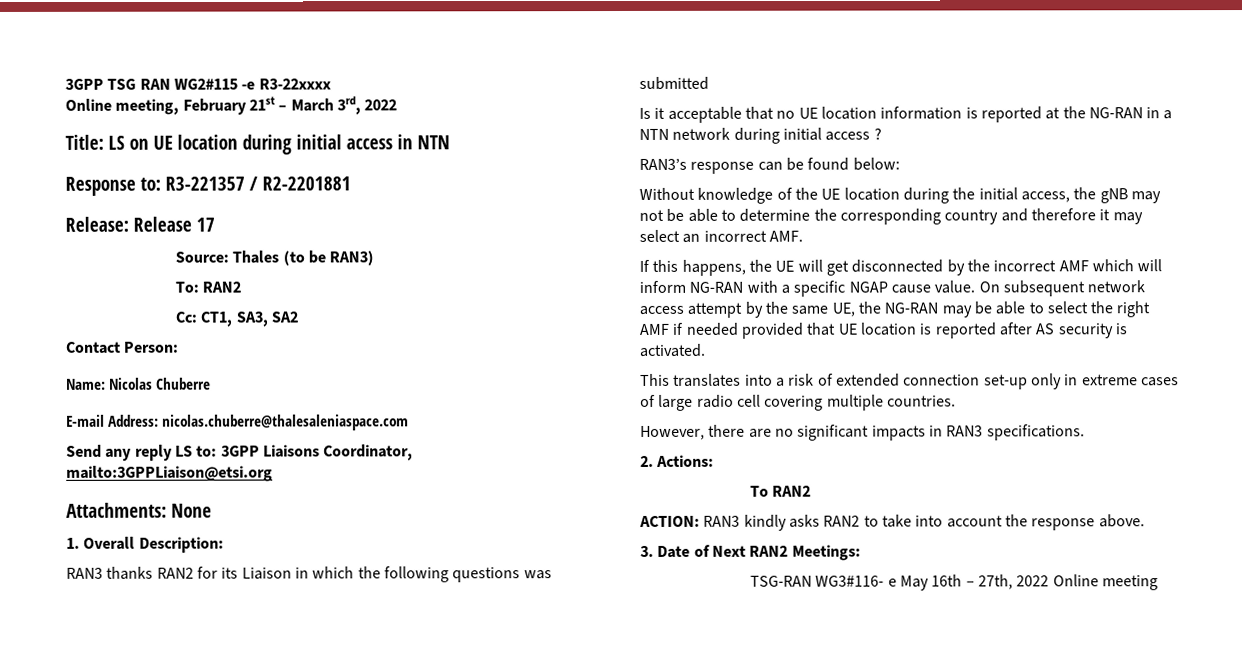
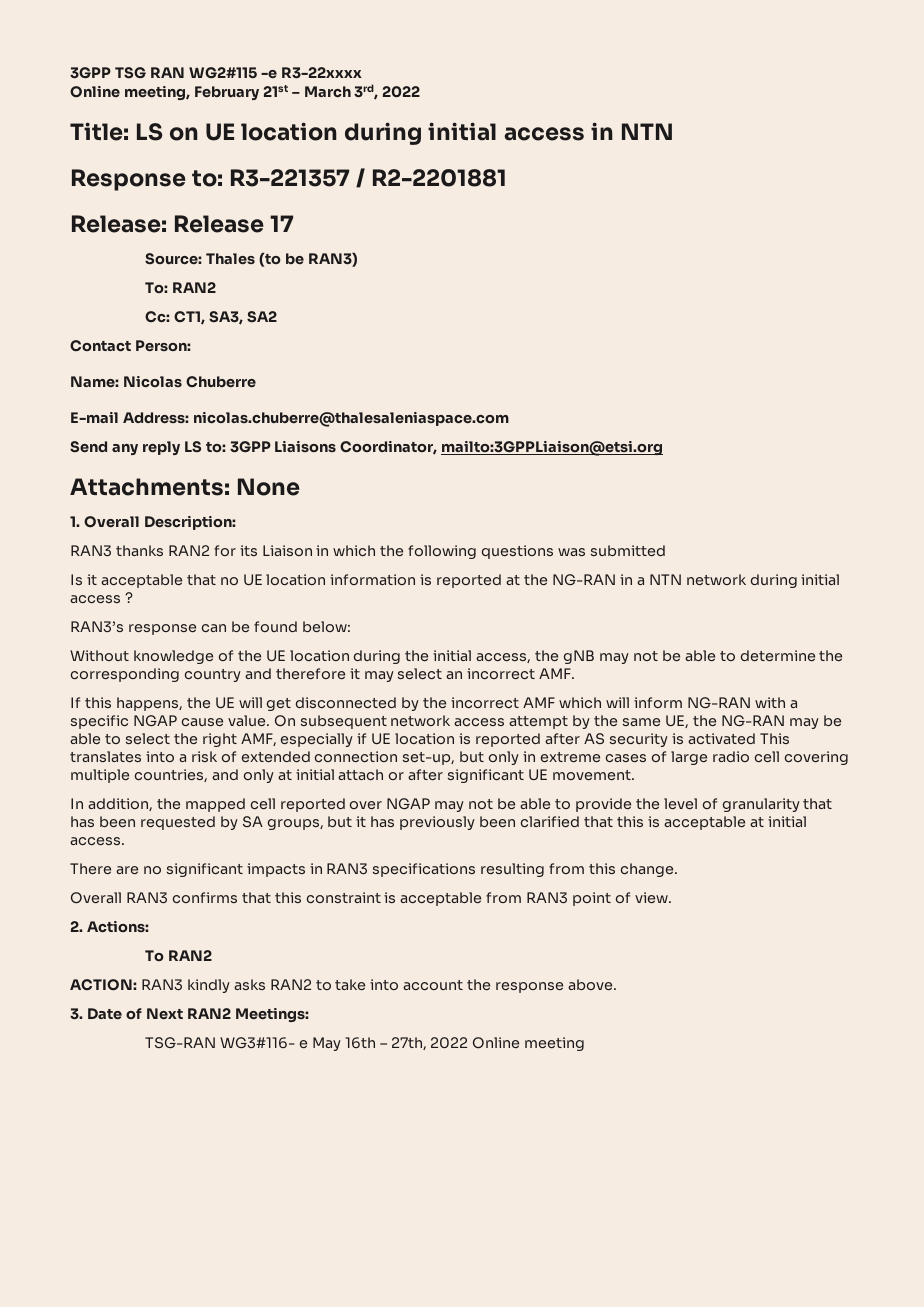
[639,322,836,339] AMF if needed provided that -> [240,733,368,748] AMF, especially if
[640,343,706,357] activated. // -> [687,733,756,745] activated
[983,374,1028,390] set-up -> [402,751,485,765] set-up, but
[886,395,956,407] [640,424,746,440] countries. // However, there -> [133,769,636,784] [70,798,833,813] [70,816,807,831] [70,837,125,846] [70,863,112,875] countries, and only at initial attach or after significant UE movement. // In addition, the mapped cell reported over NGAP may not be able to provide the level of granularity that has been requested by SA groups, but it has previously been clarified that this is acceptable at initial access. // There
[986,424,1085,441] specifications. -> [372,863,679,878] [70,892,672,906] specifications resulting from this change. // Overall RAN3 confirms that this constraint is acceptable from RAN3 point of view.

